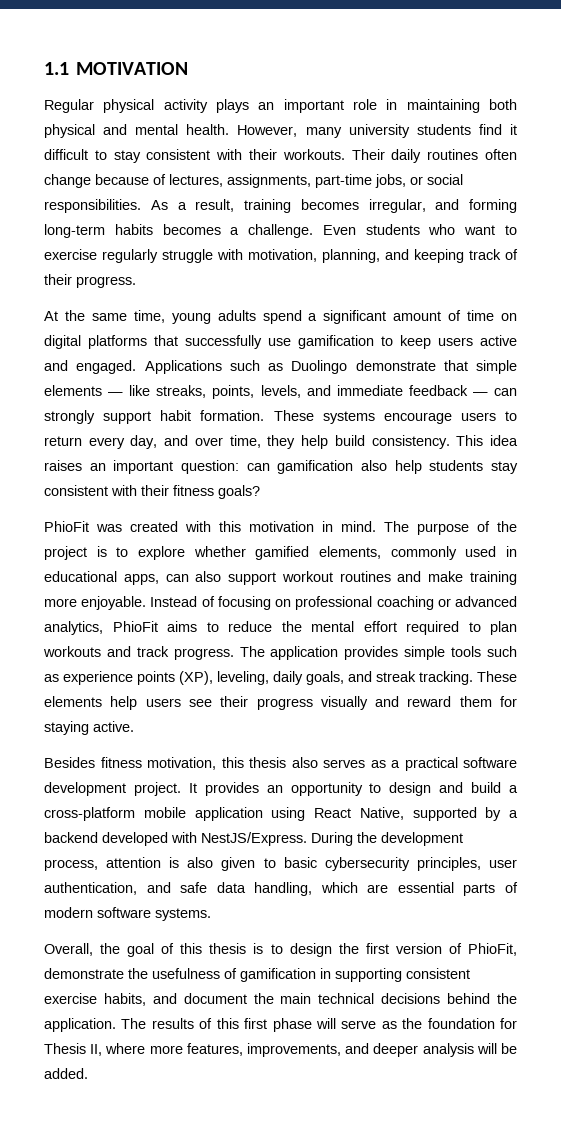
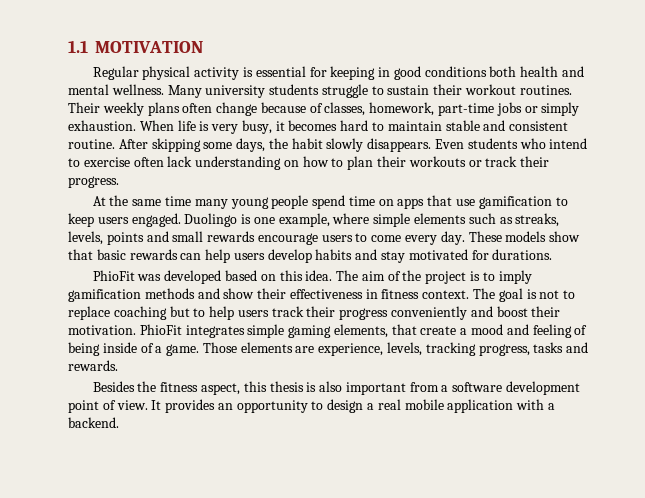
[216,99,517,113] [44,124,517,138] [44,149,517,163] [44,174,463,188] [44,199,517,213] [44,224,314,238] plays an important role in maintaining both physical and mental health. However, many university students find it difficult to stay consistent with their workouts. Their daily routines often change because of lectures, assignments, part-time jobs, or social responsibilities. As a result, training becomes irregular, and forming long-term habits becomes a challenge. -> [243,66,585,80] [68,84,572,98] [68,102,580,116] [68,120,569,134] [68,138,432,152] is essential for keeping in good conditions both health and mental wellness. Many university students struggle to sustain their workout routines. Their weekly plans often change because of classes, homework, part-time jobs or simply exhaustion. When life is very busy, it becomes hard to maintain stable and consistent routine. After skipping some days, the habit slowly disappears.
[464,225,496,235] want -> [549,138,588,149] intend
[102,249,518,263] regularly struggle with motivation, planning, and keeping track of -> [133,156,518,170] often lack understanding on how to plan their workouts or track
[133,310,518,324] [44,335,262,349] time, young adults spend a significant amount of time on digital platforms that successfully -> [165,195,453,209] time many young people spend time on apps that
[480,335,517,346] [44,360,517,374] [44,385,518,399] [44,410,517,424] [44,435,518,449] [44,460,518,474] [44,485,260,499] [44,521,469,535] active and engaged. Applications such as Duolingo demonstrate that simple elements — like streaks, points, levels, and immediate feedback — can strongly support habit formation. These systems encourage users to return every day, and over time, they help build consistency. This idea raises an important question: can gamification also help students stay consistent with their fitness goals? // PhioFit was created with this motivation in mind. The purpose -> [131,213,560,227] [68,231,581,245] [68,249,553,263] [92,270,385,284] engaged. Duolingo is one example, where simple elements such as streaks, levels, points and small rewards encourage users to come every day. These models show that basic rewards can help users develop habits and stay motivated for durations. // PhioFit was developed based on this idea. The aim
[138,546,517,560] [44,571,517,585] [44,596,517,610] [44,621,517,635] [43,646,518,660] [44,671,517,685] [44,696,212,710] explore whether gamified elements, commonly used in educational apps, can also support workout routines and make training more enjoyable. Instead of focusing on professional coaching or advanced analytics, PhioFit aims to reduce the mental effort required to plan workouts and track progress. The application provides simple tools such as experience points (XP), leveling, daily goals, and streak tracking. These elements help users see -> [498,270,532,284] [68,288,576,302] [68,306,304,320] imply gamification methods and show their effectiveness in fitness context. The goal is not to replace coaching but to help users track
[320,696,517,710] [44,721,134,735] [44,757,517,771] [44,782,181,796] visually and reward them for staying active. // Besides fitness motivation, this thesis also serves as a practical software development project. -> [391,306,561,320] [68,324,588,338] [68,342,589,356] [68,360,118,371] [92,381,581,395] [68,400,148,413] conveniently and boost their motivation. PhioFit integrates simple gaming elements, that create a mood and feeling of being inside of a game. Those elements are experience, levels, tracking progress, tasks and rewards. // Besides the fitness aspect, this thesis is also important from a software development point of view.
[439,782,518,793] [44,807,518,821] [44,832,463,846] [44,857,517,871] [44,882,518,896] [44,907,211,921] [44,943,517,957] [44,968,470,982] [44,993,518,1006] [44,1018,518,1032] [44,1043,517,1057] [44,1068,88,1079] and build a cross-platform mobile application using React Native, supported by a backend developed with NestJS/Express. During the development process, attention is also given to basic cybersecurity principles, user authentication, and safe data handling, which are essential parts of modern software systems. // Overall, the goal of this thesis is to design the first version of PhioFit, demonstrate the usefulness of gamification in supporting consistent exercise habits, and document the main technical decisions behind the application. The results of this first phase will serve as the foundation for Thesis II, where more features, improvements, and deeper analysis will be added. -> [367,399,555,413] [68,417,119,428] a real mobile application with a backend.

